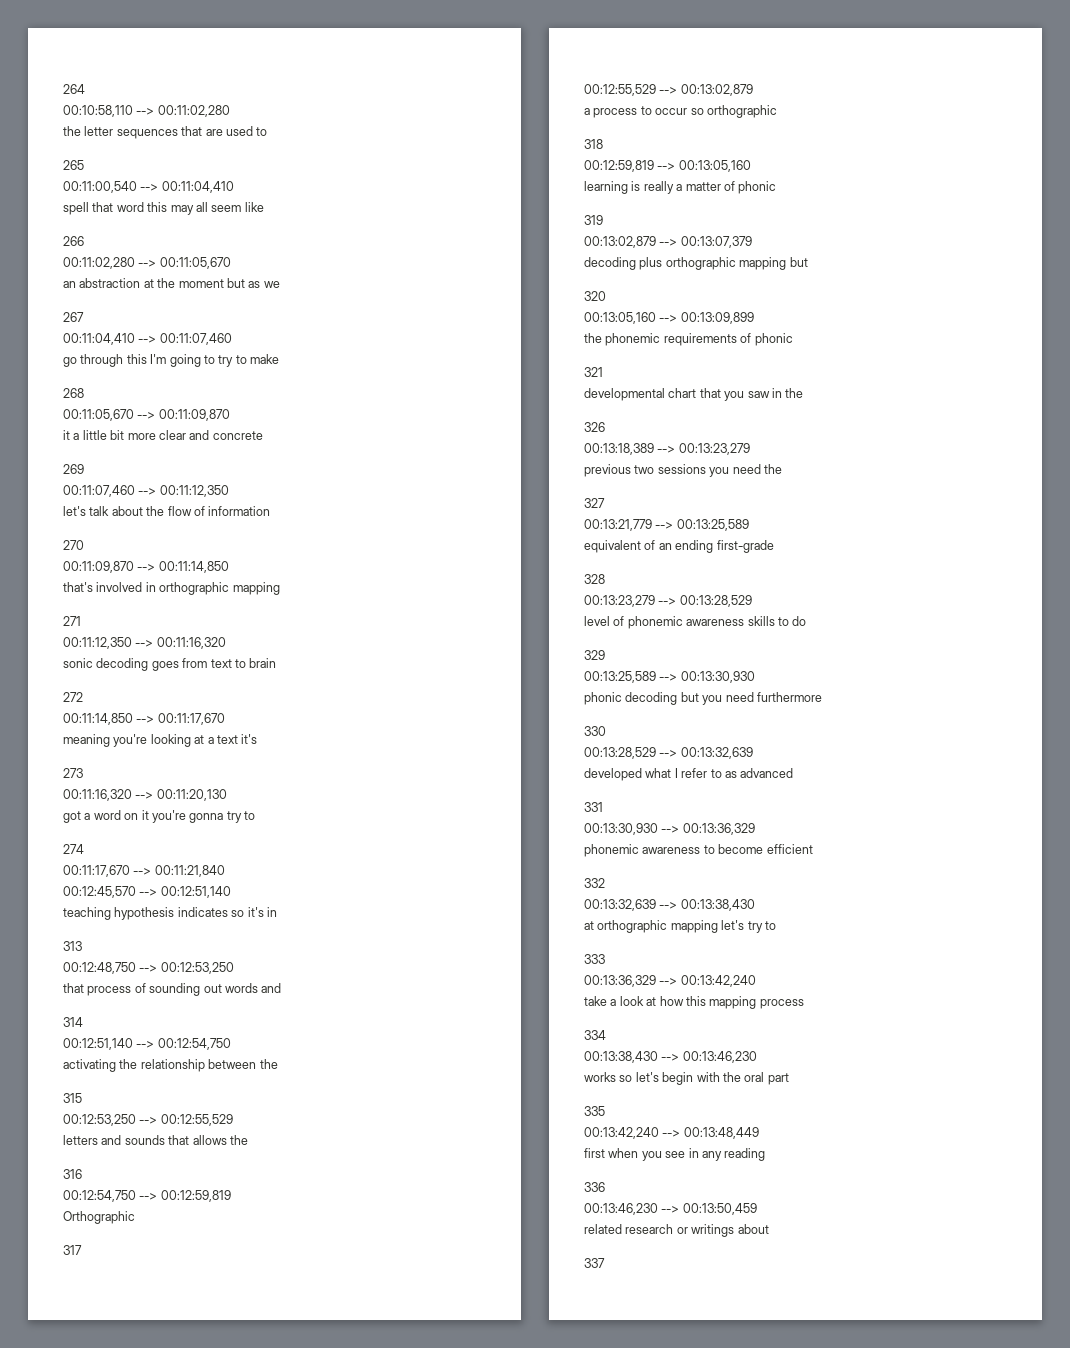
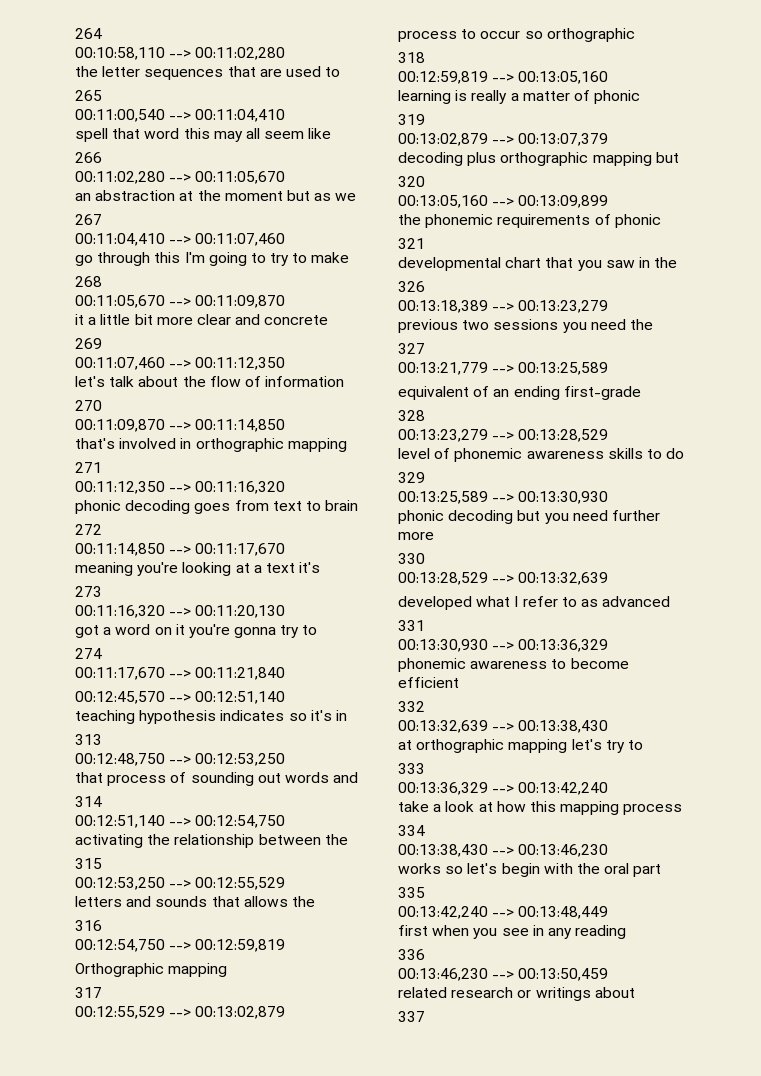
[63,658,93,668] sonic -> [75,500,121,514] phonic
(135, 1217) none -> [168,963,228,977] mapping
[584,108,590,115] a -> (286, 1012) none
[756,692,822,702] furthermore -> [611,510,660,521] [398,532,434,540] further more

